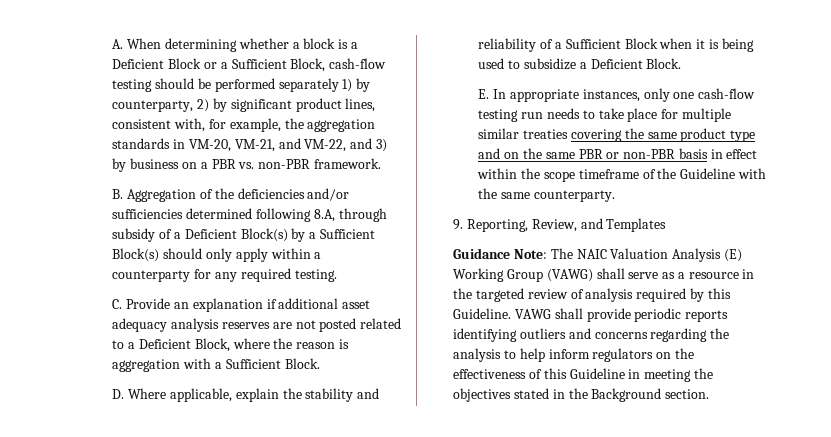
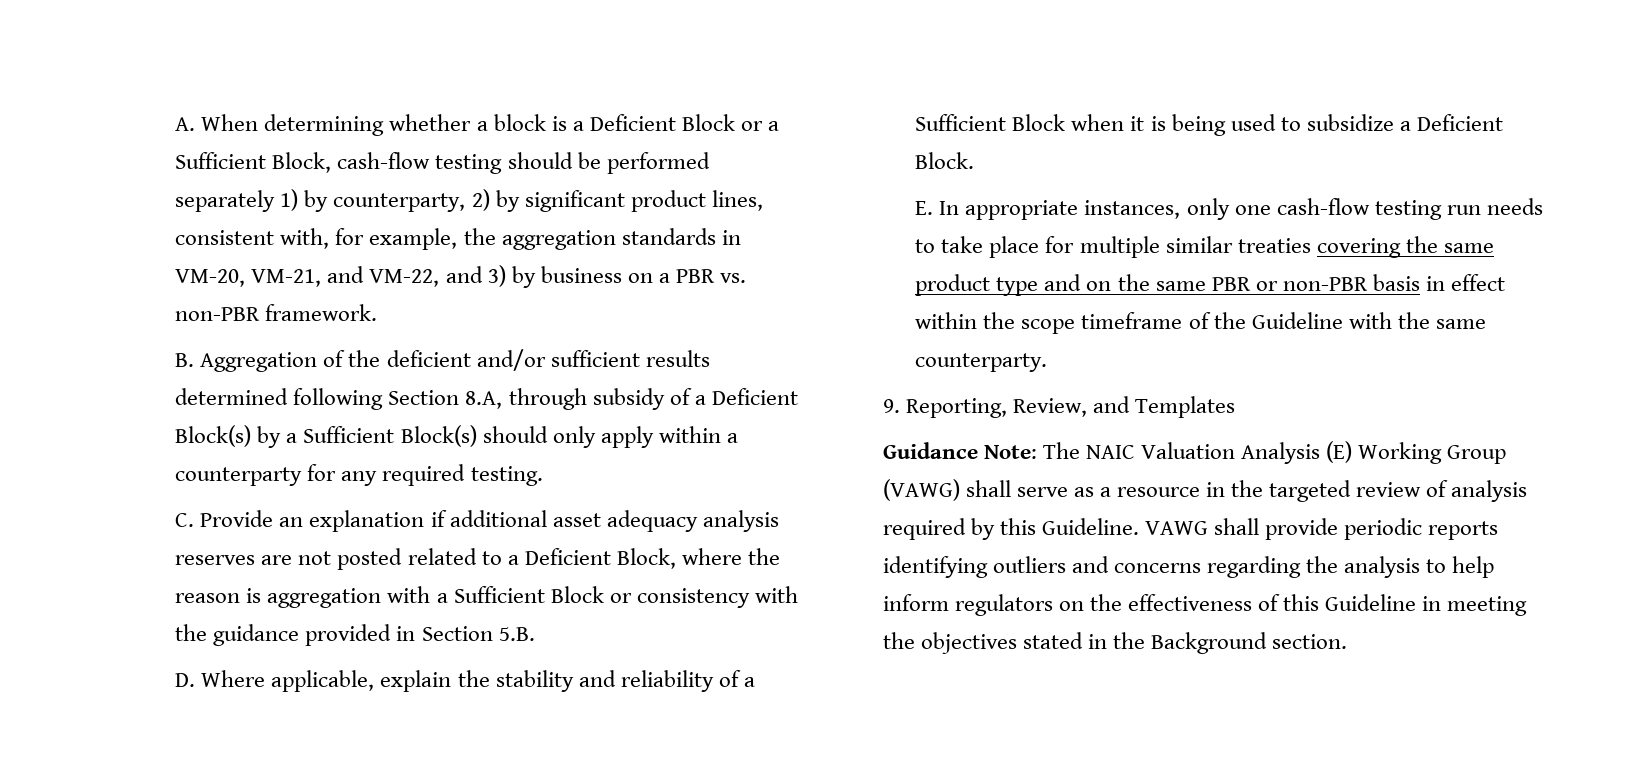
[237,188,350,201] [112,209,184,219] deficiencies and/or sufficiencies -> [386,349,710,371] deficient and/or sufficient results
(311, 215) none -> [388,390,460,405] Section
[284,358,320,369] Block. -> [550,586,798,608] [175,624,535,646] Block or consistency with the guidance provided in Section 5.B.

